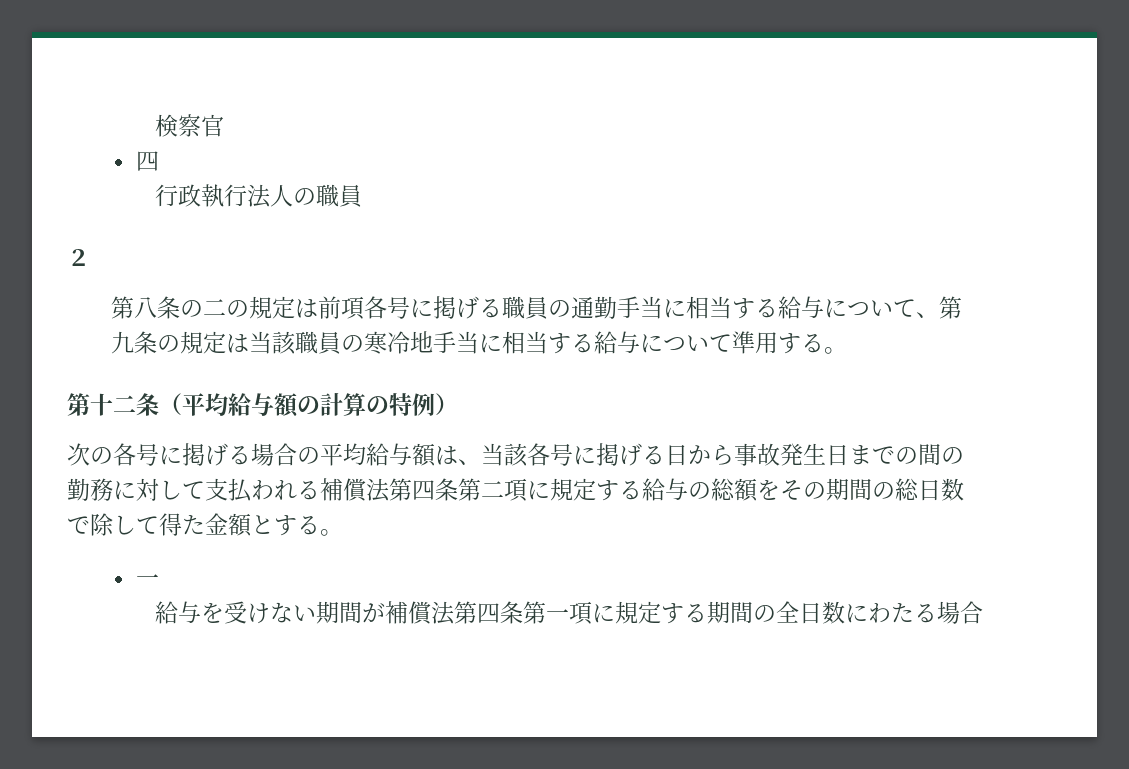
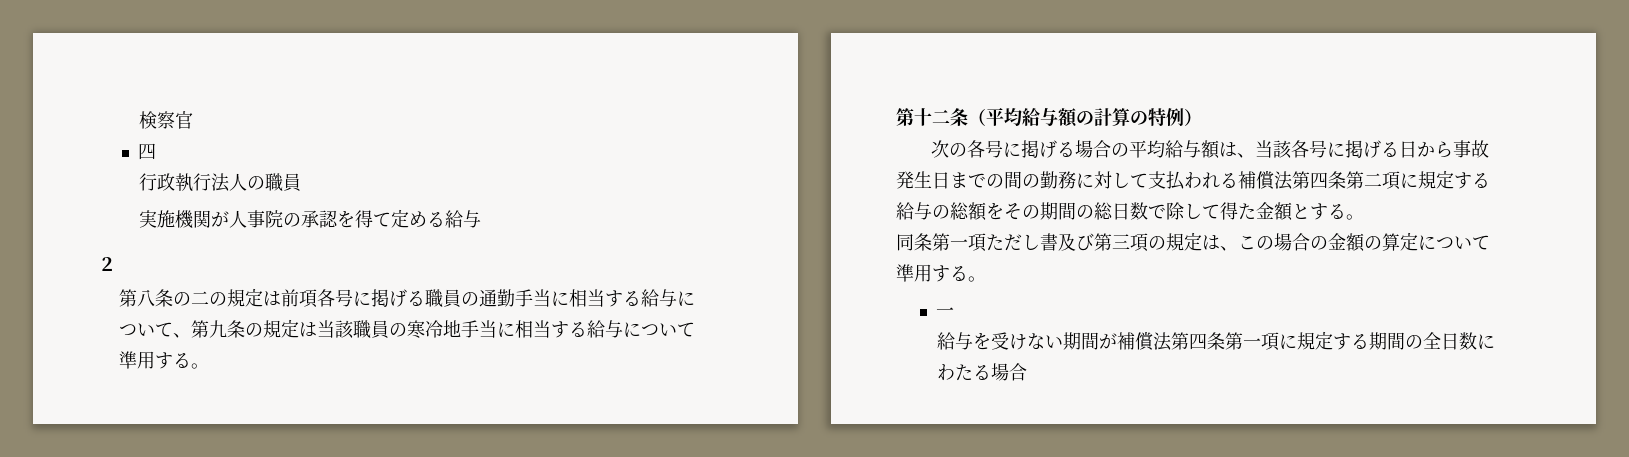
(362, 195) none -> [139,209,482,229] // 実施機関が人事院の承認を得て定める給与
(343, 532) none -> [896,232,1490,252] [896,264,986,282] // 同条第一項ただし書及び第三項の規定は、この場合の金額の算定について準用する。

